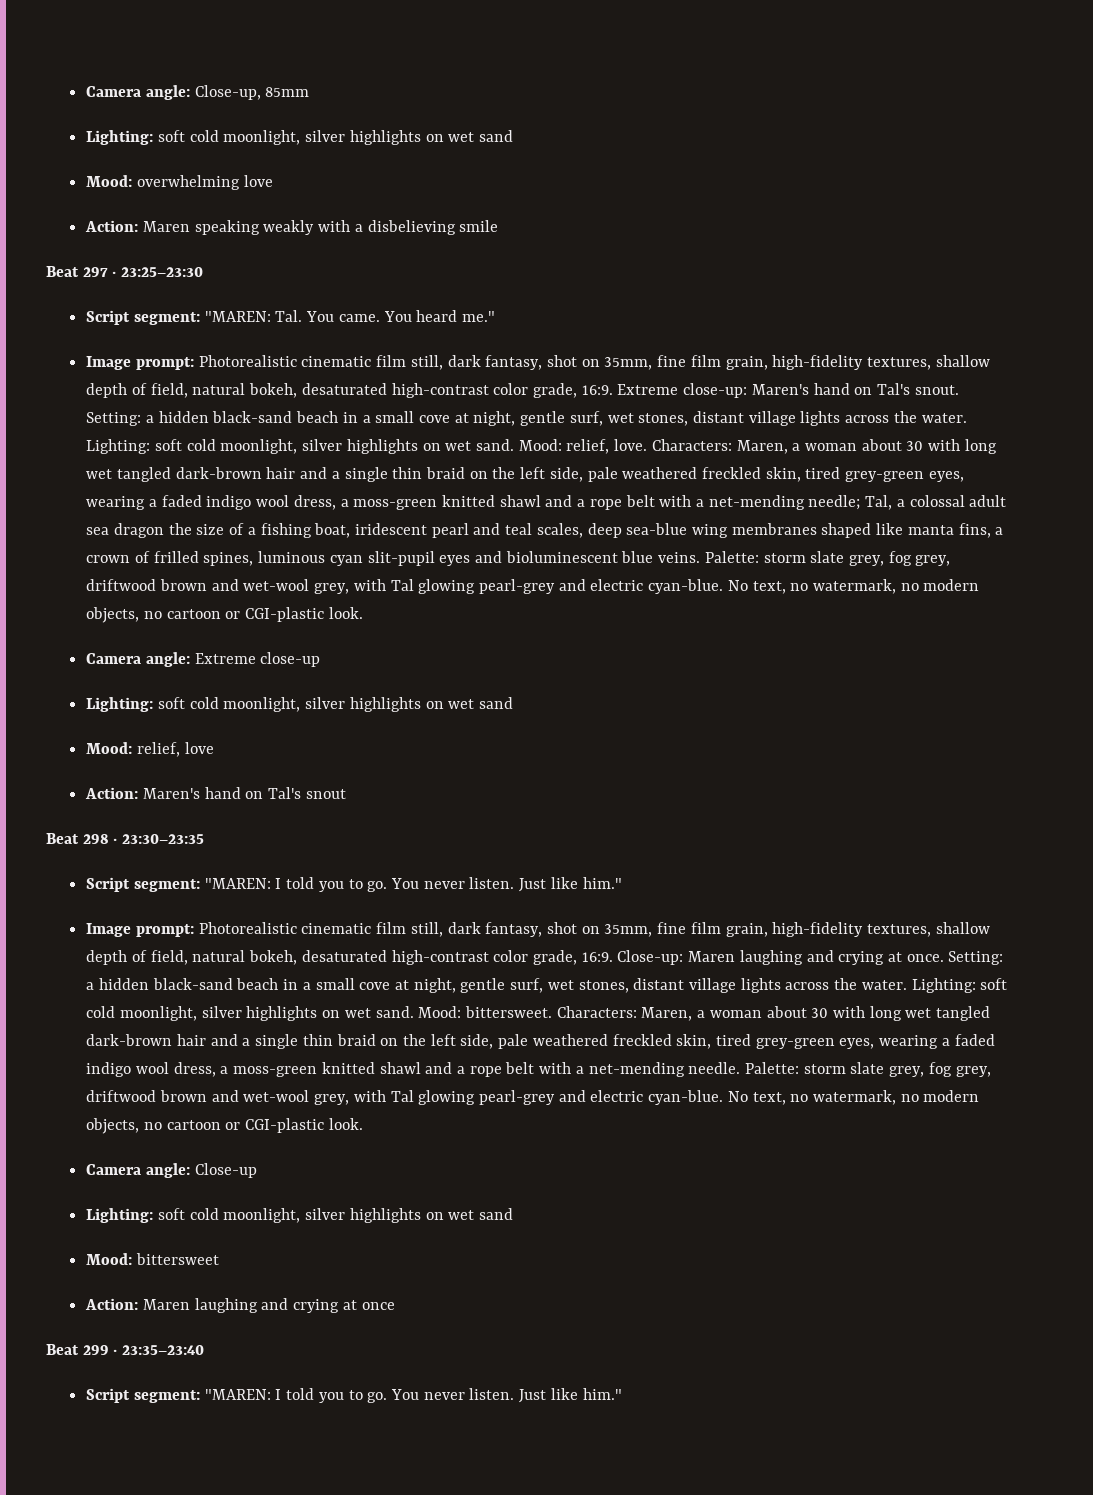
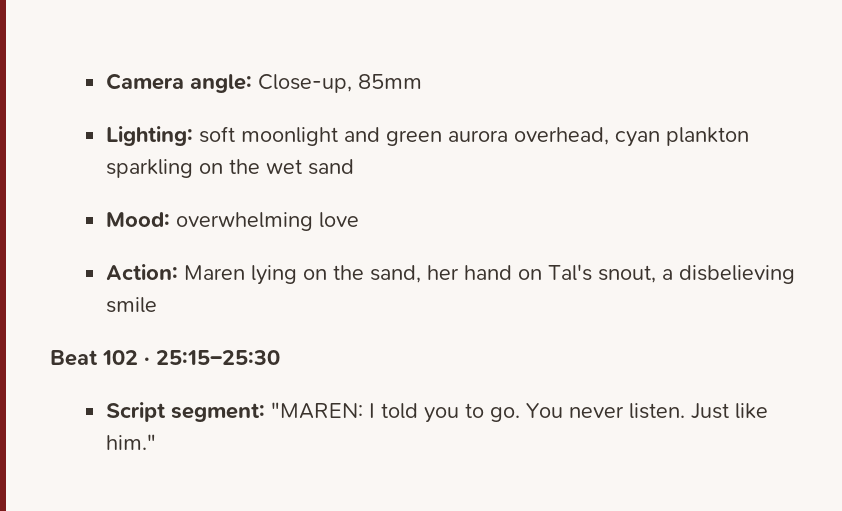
[189,130,444,145] cold moonlight, silver highlights on -> [241,127,750,147] [106,159,261,178] moonlight and green aurora overhead, cyan plankton sparkling on the
[194,220,499,235] [46,266,204,277] [86,310,495,325] [86,355,990,370] [86,383,959,398] [86,411,967,426] [86,439,997,454] [86,467,964,482] [86,495,1007,510] [86,523,1004,538] [86,551,951,566] [86,579,980,594] [86,607,363,623] [86,652,321,667] [86,697,513,712] [86,742,214,757] [85,787,346,799] [46,833,205,844] speaking weakly with a disbelieving smile // Beat 297 · 23:25–23:30 // Script segment: "MAREN: Tal. You came. You heard me." // Image prompt: Photorealistic cinematic film still, dark fantasy, shot on 35mm, fine film grain, high-fidelity textures, shallow depth of field, natural bokeh, desaturated high-contrast color grade, 16:9. Extreme close-up: Maren's hand on Tal's snout. Setting: a hidden black-sand beach in a small cove at night, gentle surf, wet stones, distant village lights across the water. Lighting: soft cold moonlight, silver highlights on wet sand. Mood: relief, love. Characters: Maren, a woman about 30 with long wet tangled dark-brown hair and a single thin braid on the left side, pale weathered freckled skin, tired grey-green eyes, wearing a faded indigo wool dress, a moss-green knitted shawl and a rope belt with a net-mending needle; Tal, a colossal adult sea dragon the size of a fishing boat, iridescent pearl and teal scales, deep sea-blue wing membranes shaped like manta fins, a crown of frilled spines, luminous cyan slit-pupil eyes and bioluminescent blue veins. Palette: storm slate grey, fog grey, driftwood brown and wet-wool grey, with Tal glowing pearl-grey and electric cyan-blue. No text, no watermark, no modern objects, no cartoon or CGI-plastic look. // Camera angle: Extreme close-up // Lighting: soft cold moonlight, silver highlights on wet sand // Mood: relief, love // Action: Maren's hand on Tal's snout // Beat 298 · 23:30–23:35 -> [251,264,796,285] [106,297,158,313] [50,350,280,366] lying on the sand, her hand on Tal's snout, a disbelieving smile // Beat 102 · 25:15–25:30
[86,922,990,937] [86,950,1004,965] [86,978,1008,993] [86,1006,991,1021] [86,1034,995,1049] [86,1062,991,1077] [86,1090,980,1105] [86,1118,363,1134] [86,1163,257,1178] [86,1208,513,1223] [86,1253,219,1265] [85,1298,395,1313] [46,1344,205,1355] [86,1388,622,1403] // Image prompt: Photorealistic cinematic film still, dark fantasy, shot on 35mm, fine film grain, high-fidelity textures, shallow depth of field, natural bokeh, desaturated high-contrast color grade, 16:9. Close-up: Maren laughing and crying at once. Setting: a hidden black-sand beach in a small cove at night, gentle surf, wet stones, distant village lights across the water. Lighting: soft cold moonlight, silver highlights on wet sand. Mood: bittersweet. Characters: Maren, a woman about 30 with long wet tangled dark-brown hair and a single thin braid on the left side, pale weathered freckled skin, tired grey-green eyes, wearing a faded indigo wool dress, a moss-green knitted shawl and a rope belt with a net-mending needle. Palette: storm slate grey, fog grey, driftwood brown and wet-wool grey, with Tal glowing pearl-grey and electric cyan-blue. No text, no watermark, no modern objects, no cartoon or CGI-plastic look. // Camera angle: Close-up // Lighting: soft cold moonlight, silver highlights on wet sand // Mood: bittersweet // Action: Maren laughing and crying at once // Beat 299 · 23:35–23:40 // Script segment: "MAREN: I told you to go. You never listen. Just like him." -> (157, 442) none

